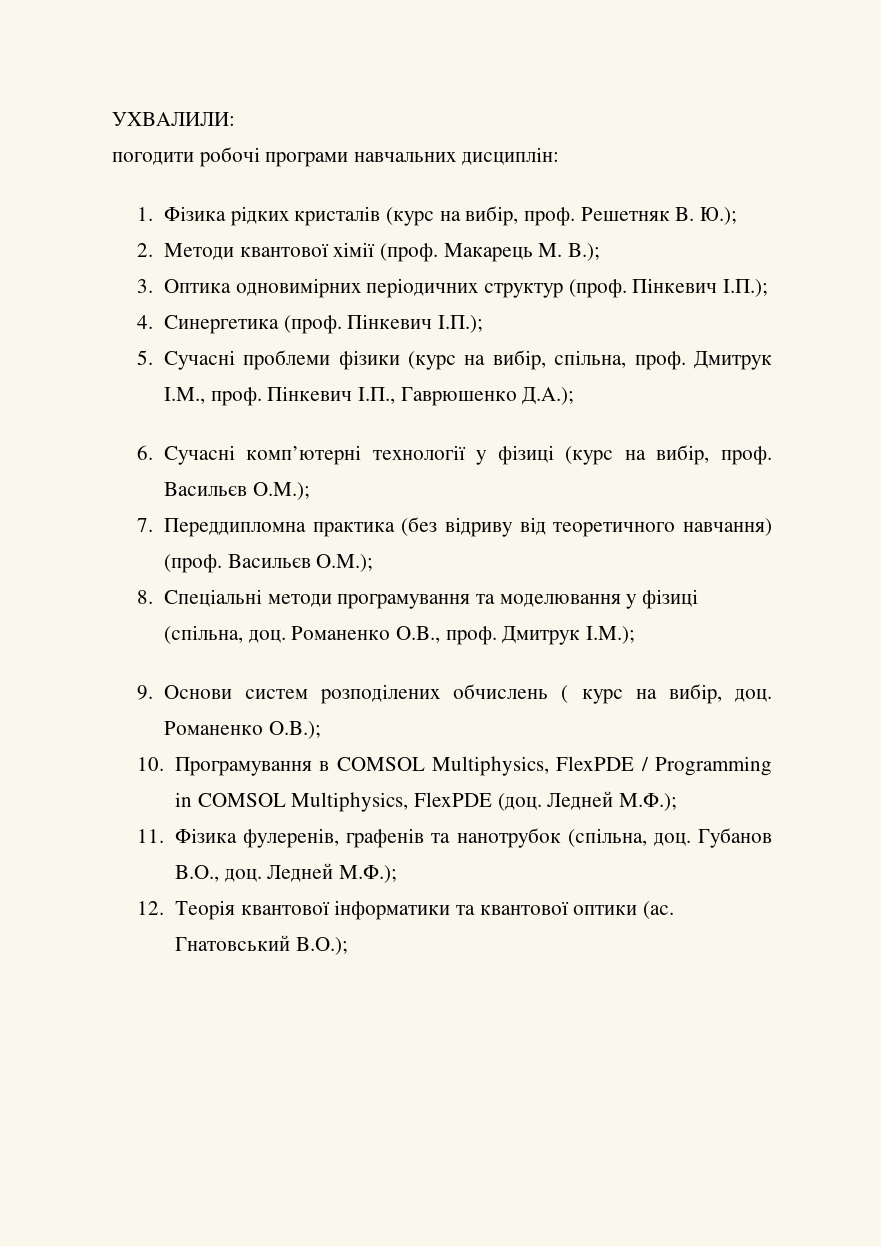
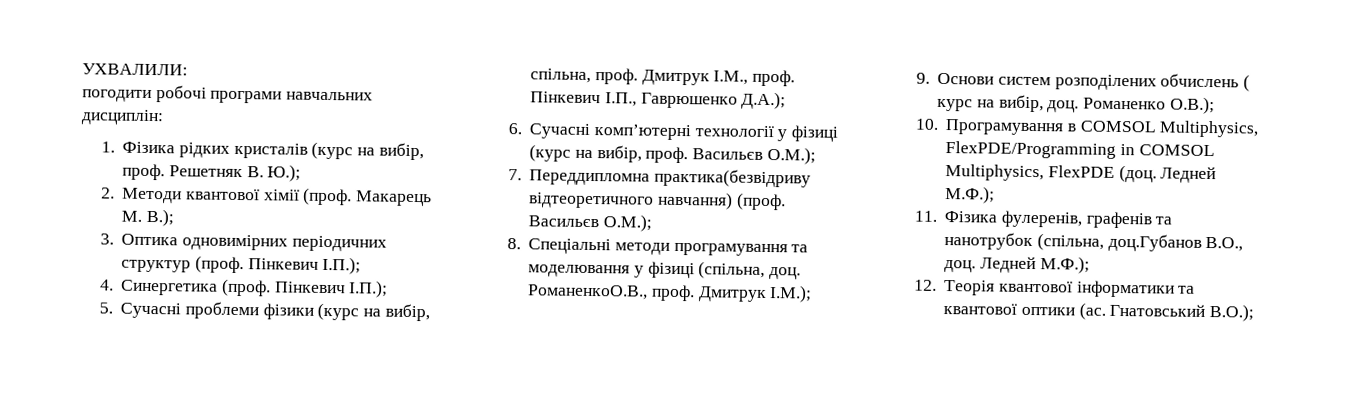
[312,517,676,537] практика (без відриву від теоретичного -> [653,168,811,188] [529,192,655,209] практика(безвідриву відтеоретичного
[291,626,440,643] Романенко О.В., -> [527,284,649,300] РоманенкоО.В.,
[556,756,773,776] FlexPDE / Programming -> [945,141,1117,159] FlexPDE/Programming
[653,828,772,848] доц. Губанов -> [1107,233,1202,252] доц.Губанов

